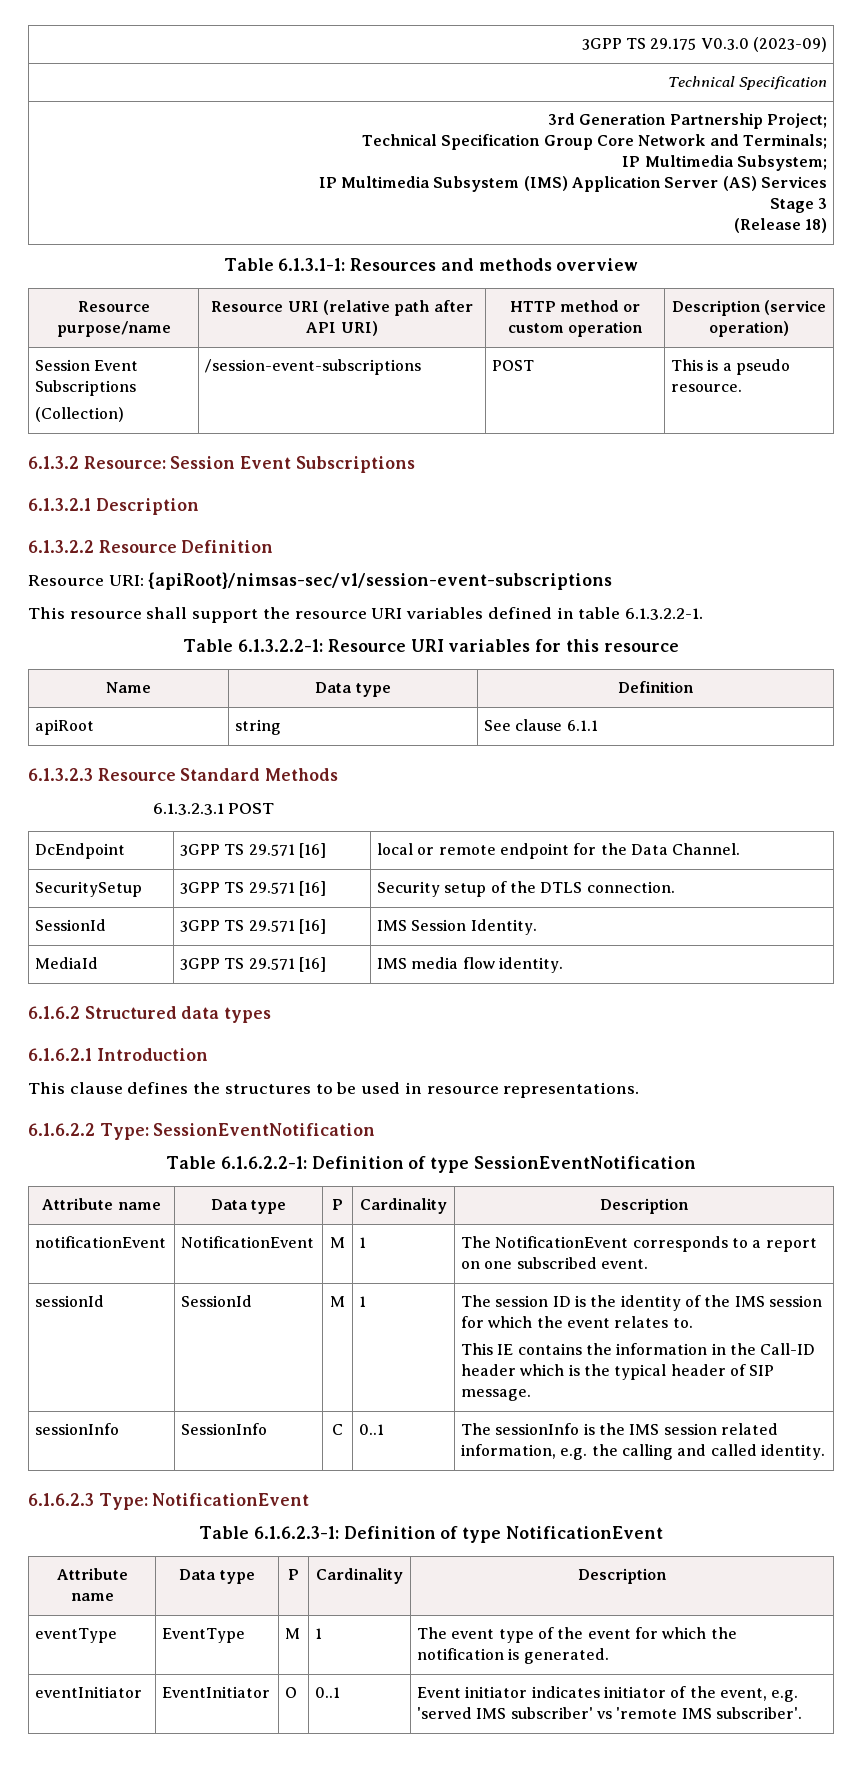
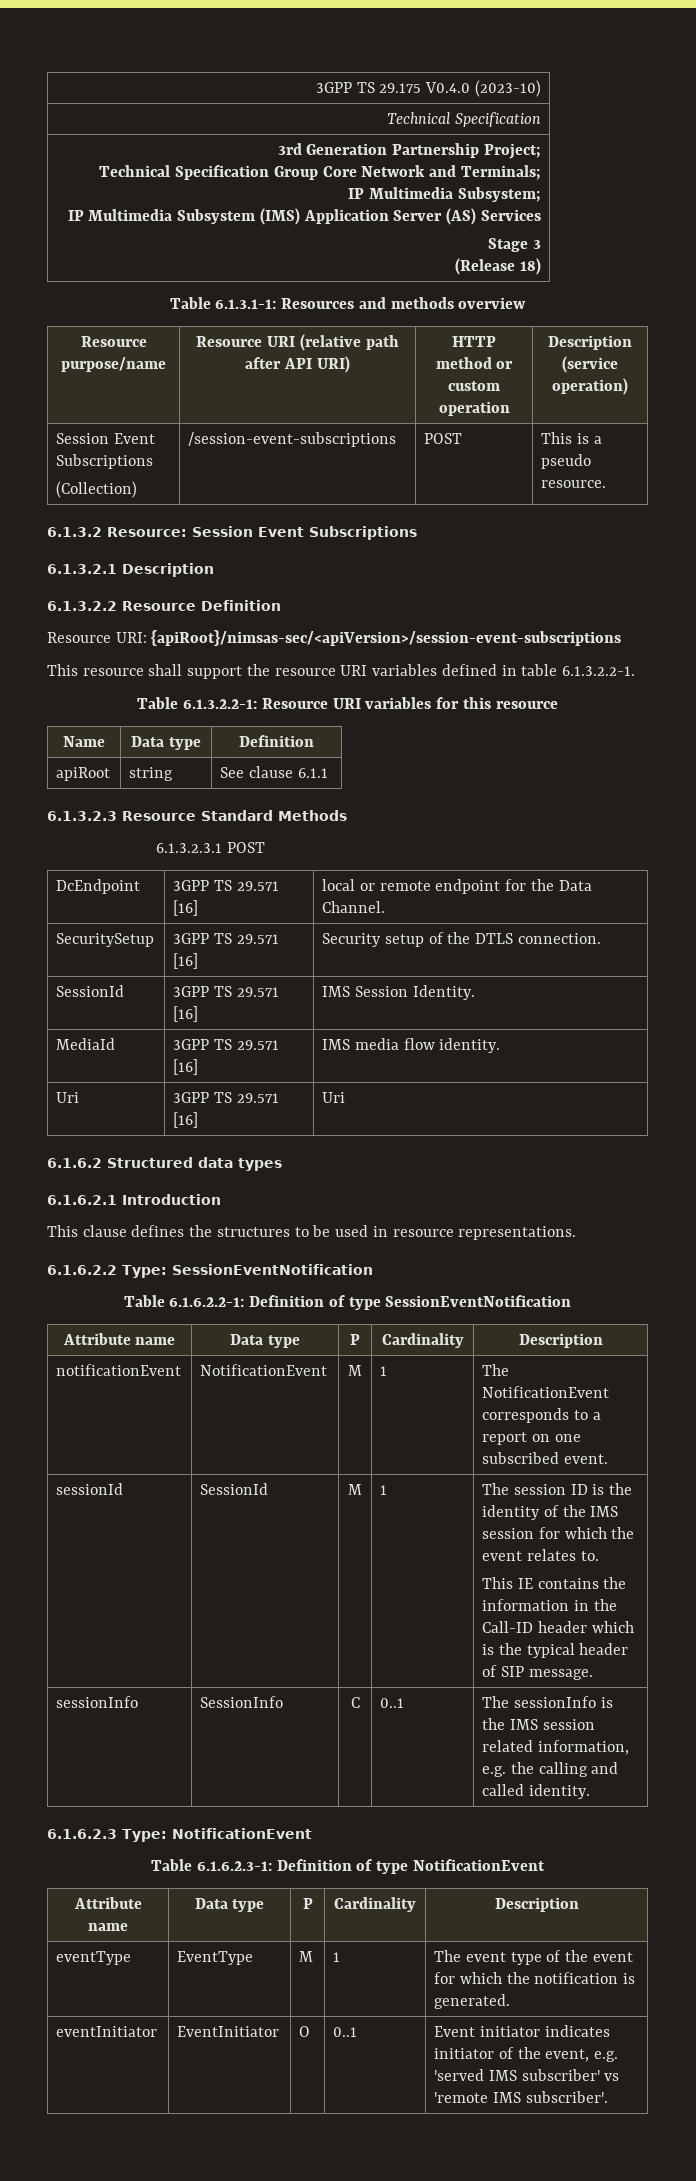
[700,37,827,52] V0.3.0 (2023-09) -> [424,80,541,97] V0.4.0 (2023-10)
[148,572,613,590] {apiRoot}/nimsas-sec/v1/session-event-subscriptions -> [151,630,622,646] {apiRoot}/nimsas-sec/<apiVersion>/session-event-subscriptions
(564, 965) none -> [56,1092,80,1103] [173,1092,279,1103] [173,1112,199,1128] [322,1092,346,1103] // Uri | 3GPP TS 29.571 [16] | Uri

